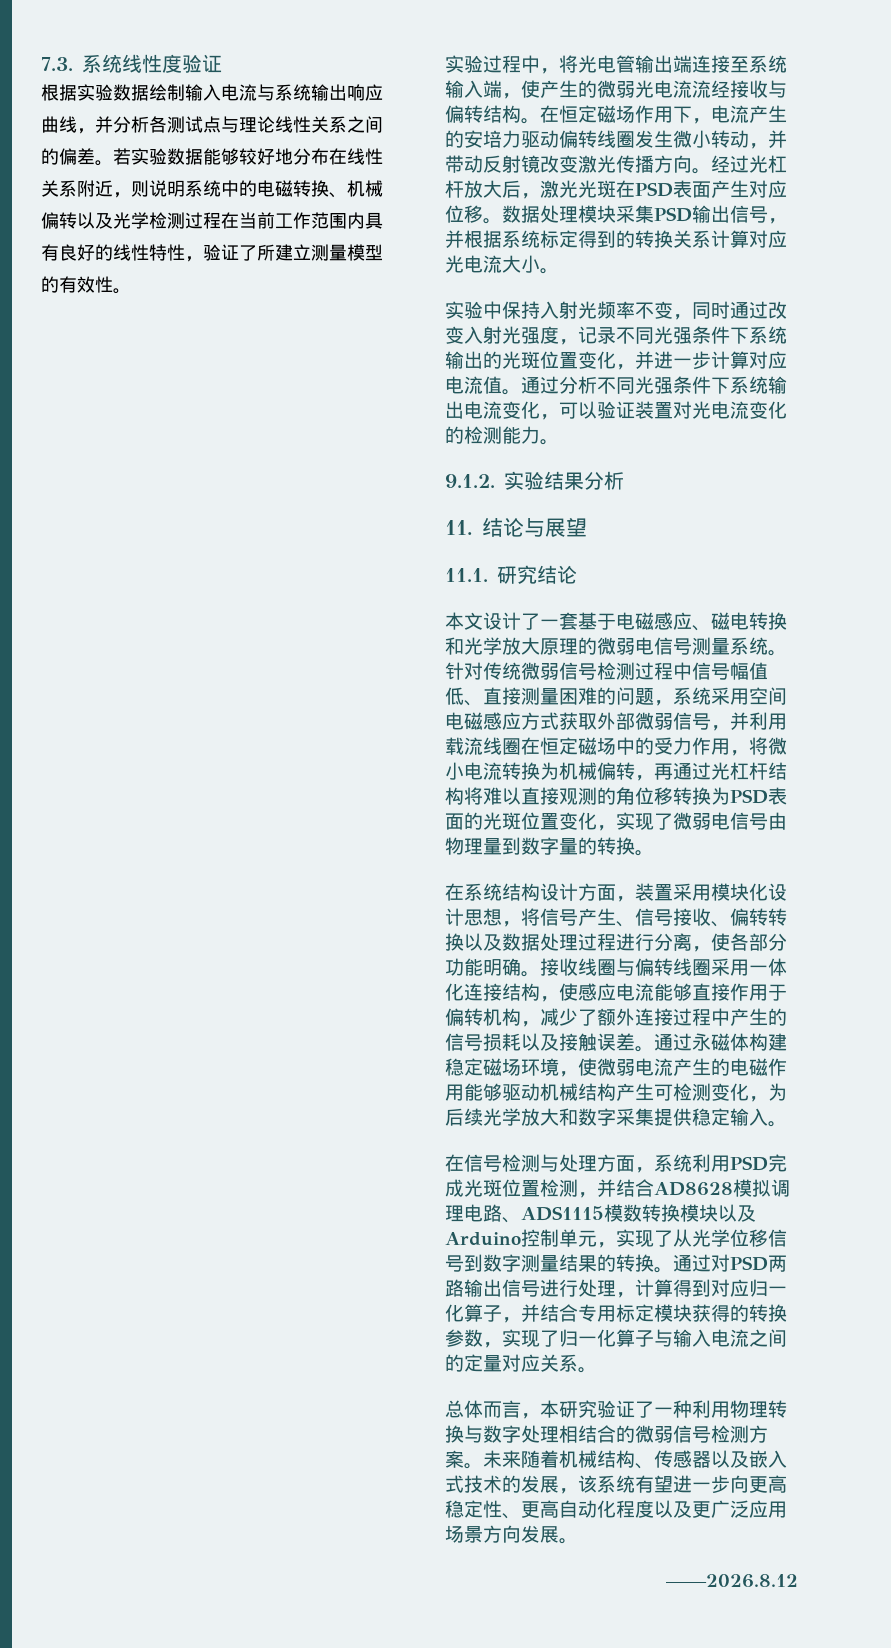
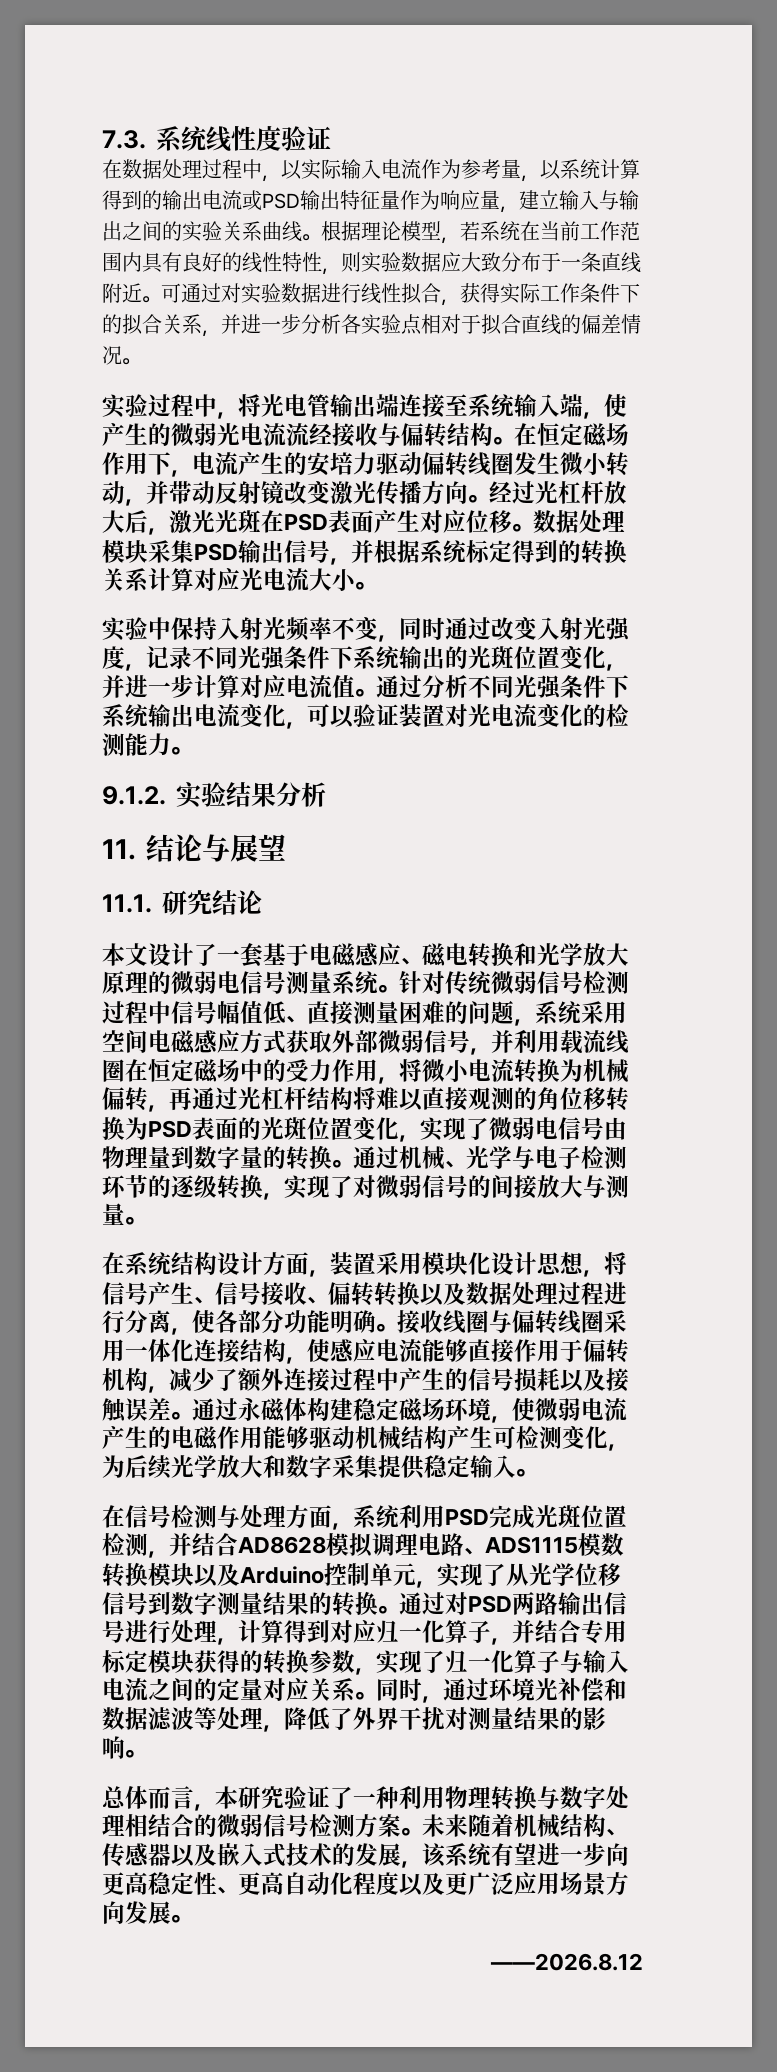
[41,84,383,101] [41,116,383,134] [41,148,383,166] [41,180,383,198] [41,212,221,229] 根据实验数据绘制输入电流与系统输出响应曲线，并分析各测试点与理论线性关系之间的偏差。若实验数据能够较好地分布在线性关系附近，则说明系统中的电磁转换、机械偏转以及光学检测过程 -> [102,159,640,182] [102,190,639,213] [102,221,520,244] 在数据处理过程中，以实际输入电流作为参考量，以系统计算得到的输出电流或PSD输出特征量作为响应量，建立输入与输出之间的实验关系曲线。根据理论模型，若系统
[203,244,383,261] [41,276,113,293] 验证了所建立测量模型的有效性 -> [341,252,641,273] [102,283,640,306] [102,314,641,337] [102,346,122,365] 则实验数据应大致分布于一条直线附近。可通过对实验数据进行线性拟合，获得实际工作条件下的拟合关系，并进一步分析各实验点相对于拟合直线的偏差情况
(654, 853) none -> [353,1146,627,1170] [102,1174,629,1200] [102,1203,146,1225] 通过机械、光学与电子检测环节的逐级转换，实现了对微弱信号的间接放大与测量。
(597, 1370) none -> [376,1678,627,1703] [102,1707,606,1732] [102,1736,146,1759] 同时，通过环境光补偿和数据滤波等处理，降低了外界干扰对测量结果的影响。

